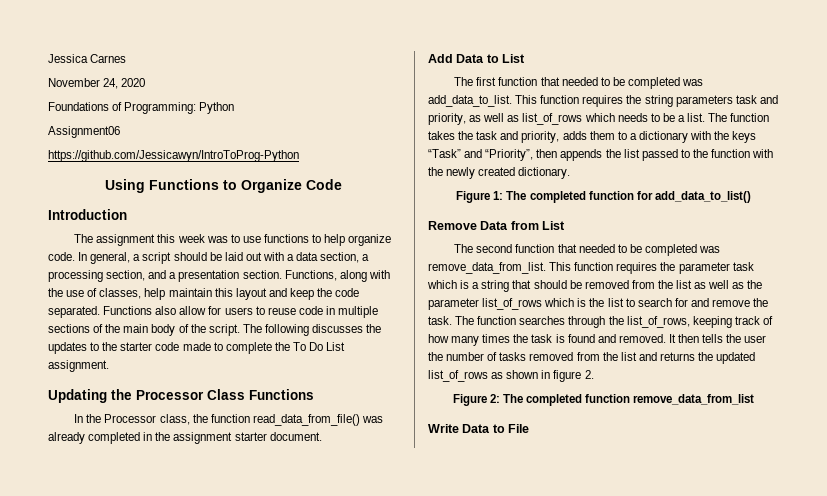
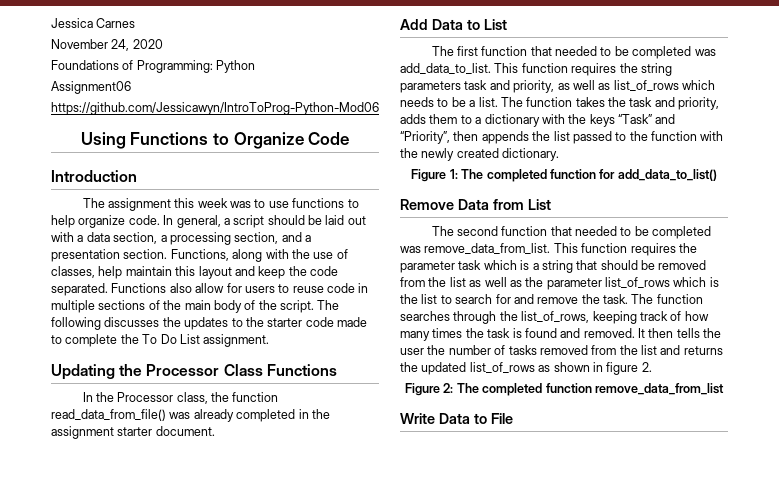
[48,150,299,162] https://github.com/Jessicawyn/IntroToProg-Python -> [51,102,379,115] https://github.com/Jessicawyn/IntroToProg-Python-Mod06

